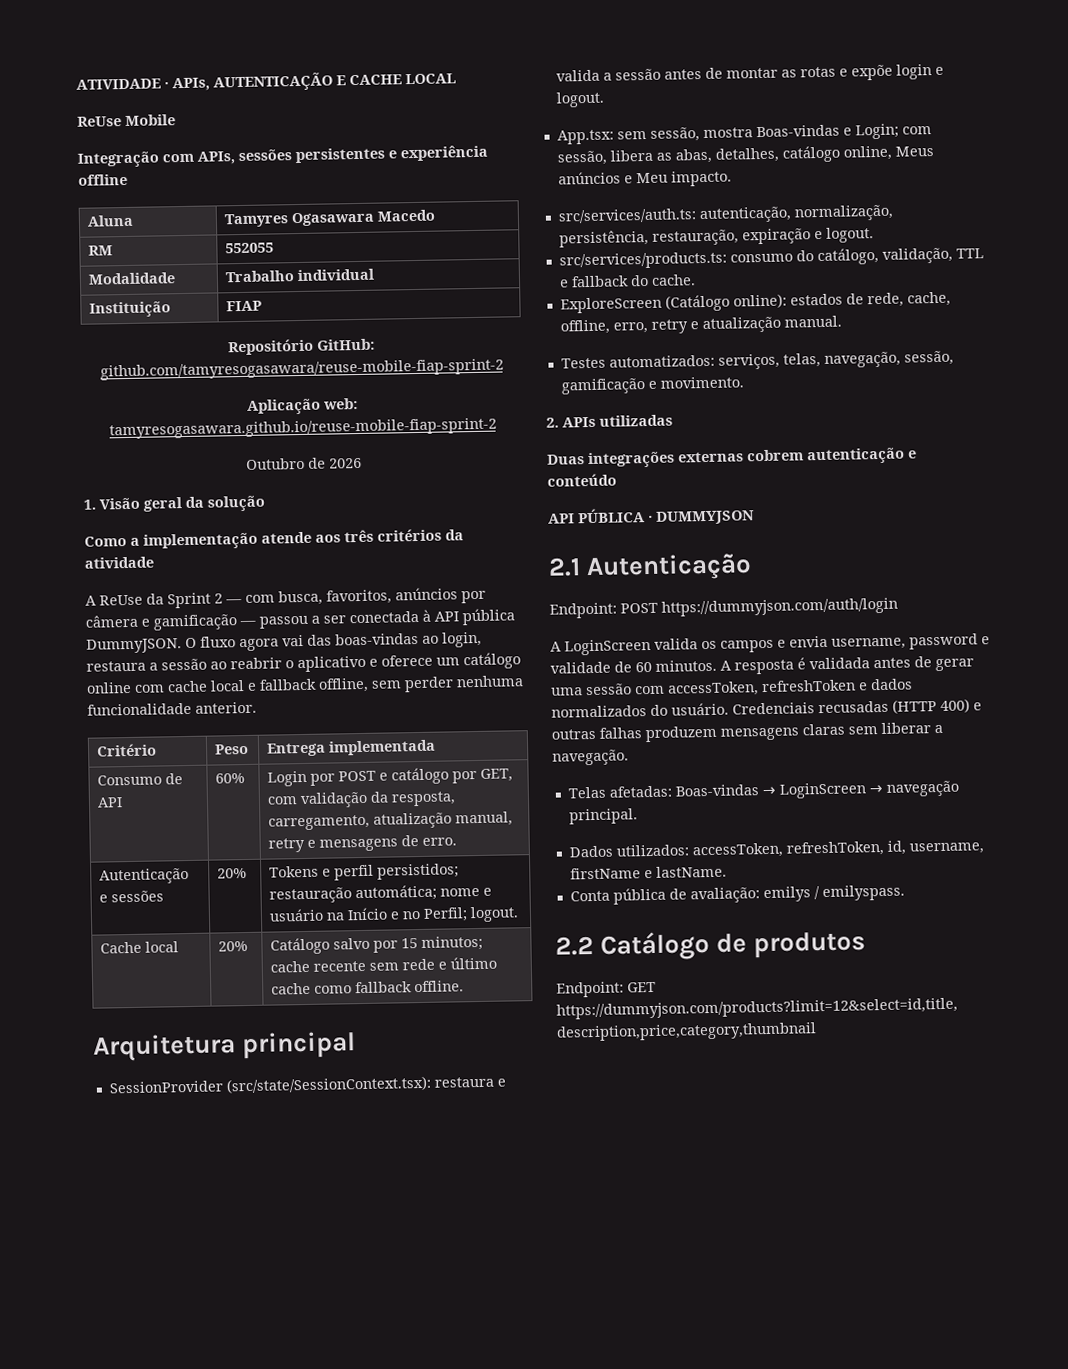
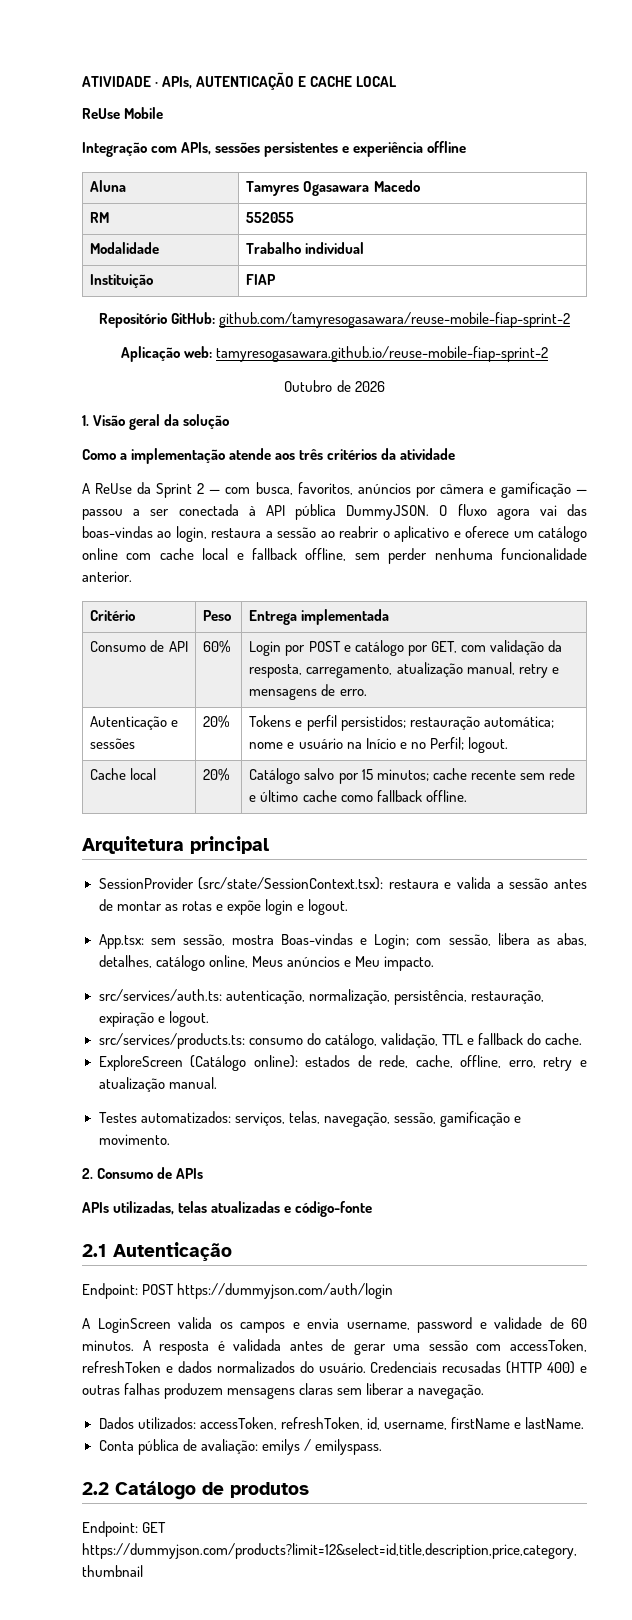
[562,414,673,428] [547,447,917,469] [547,473,617,487] [548,508,755,525] APIs utilizadas // Duas integrações externas cobrem autenticação e conteúdo // API PÚBLICA · DUMMYJSON -> [97,1167,204,1179] [82,1201,373,1217] Consumo de APIs // APIs utilizadas, telas atualizadas e código-fonte
[567,780,959,799] [568,808,638,825] // Telas afetadas: Boas-vindas → LoginScreen → navegação principal. -> (485, 1391) none

